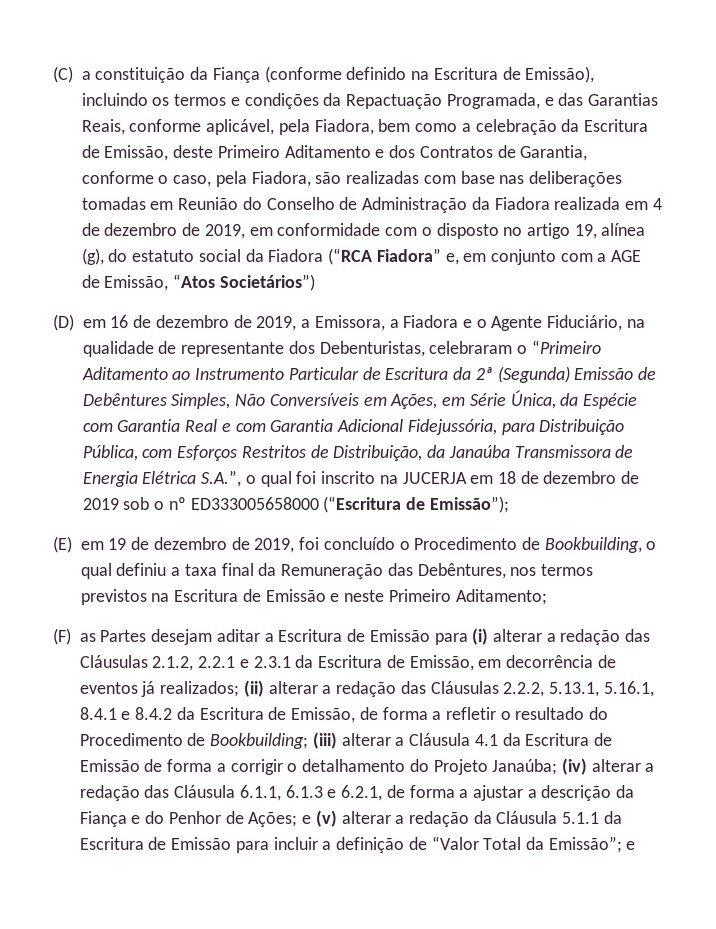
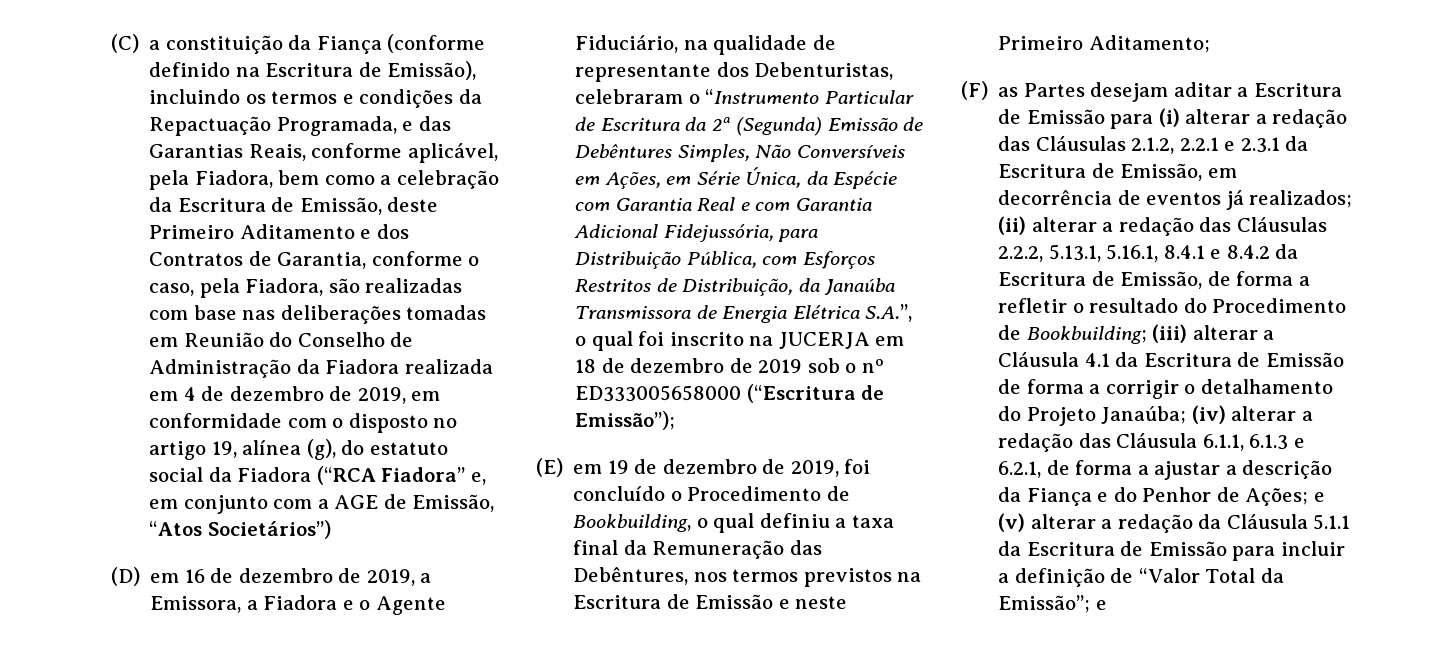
[531,340,601,354] [81,367,285,380] “Primeiro Aditamento ao Instrumento -> [705,89,820,104] “Instrumento

